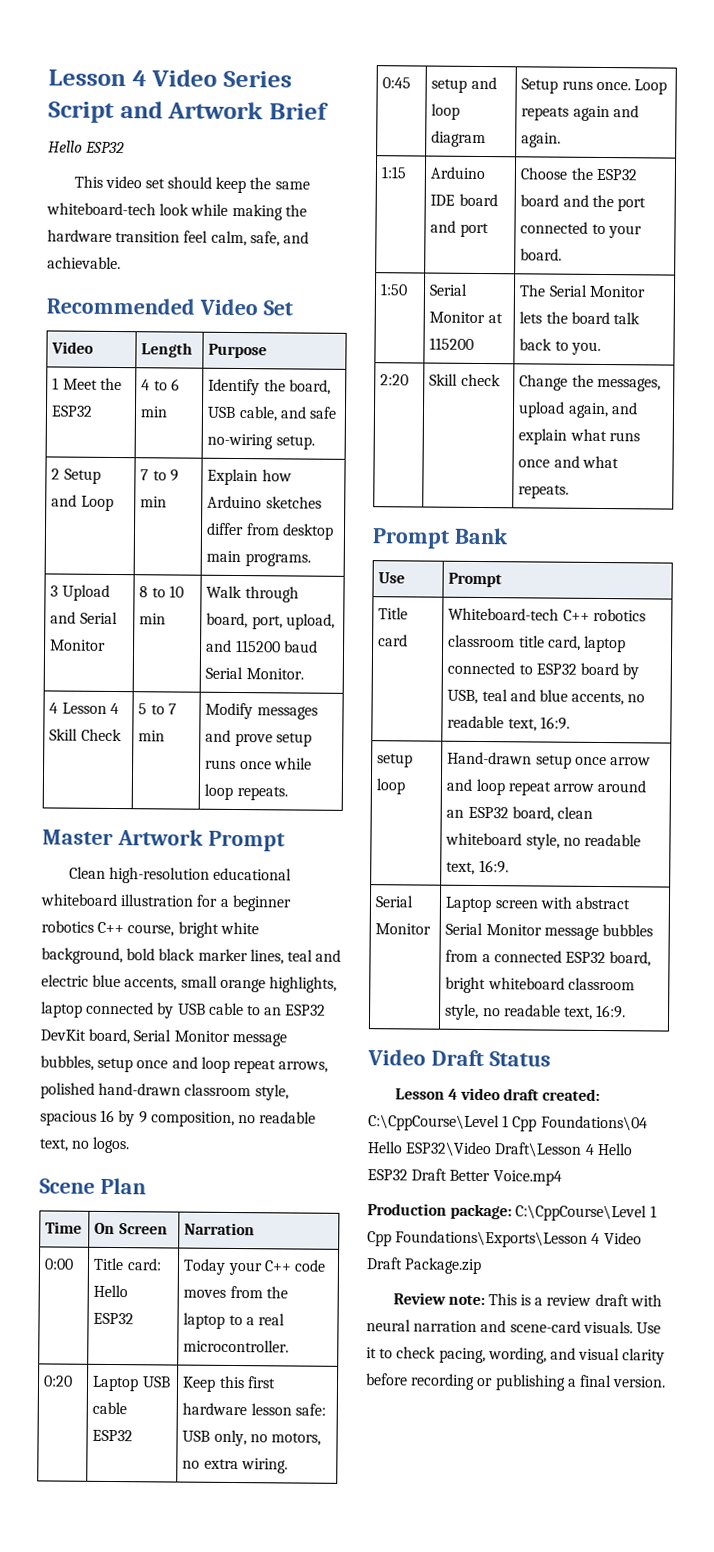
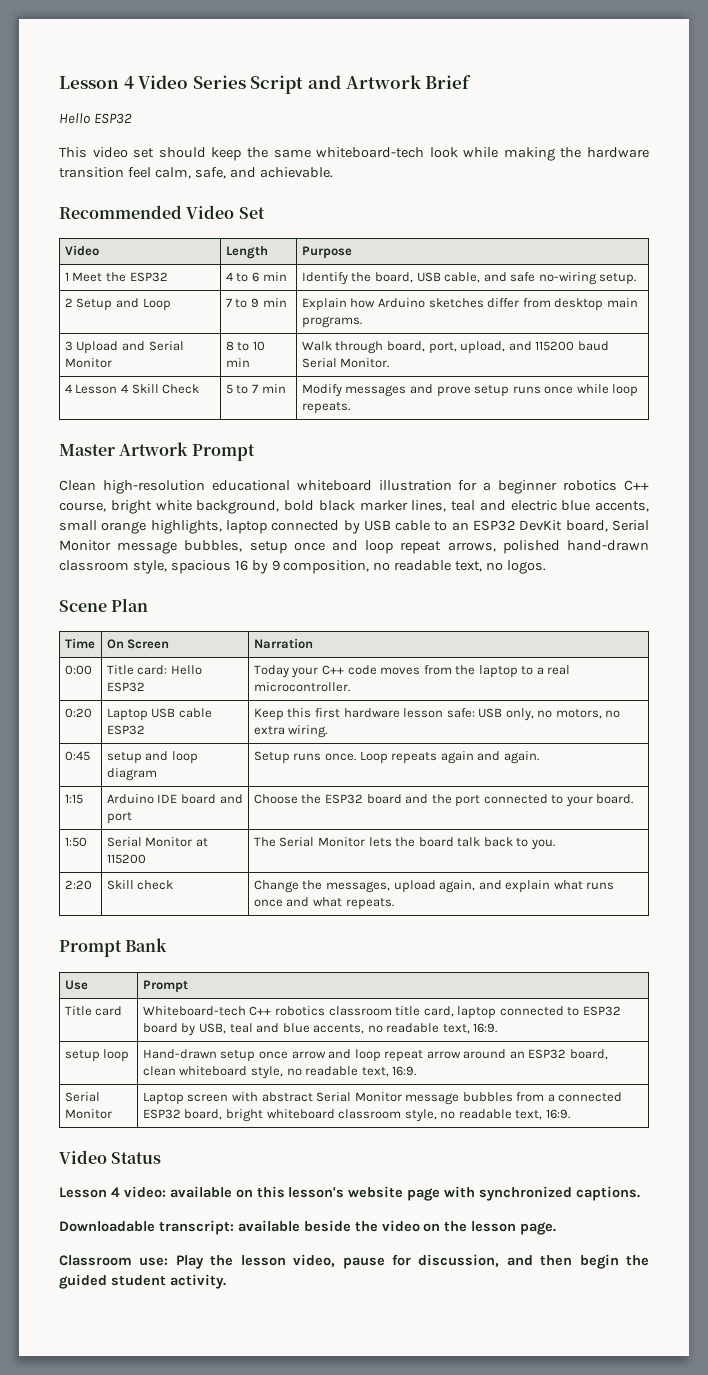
[430,1049,484,1067] Draft -> (107, 1157) none
[459,1087,601,1102] [368,1114,648,1132] [367,1141,632,1157] [367,1168,562,1186] [367,1203,657,1222] [367,1230,642,1248] [366,1257,483,1275] [392,1292,662,1307] [366,1319,661,1334] [366,1346,666,1365] [366,1373,667,1391] video draft created: C:\CppCourse\Level 1 Cpp Foundations\04 Hello ESP32\Video Draft\Lesson 4 Hello ESP32 Draft Better Voice.mp4 // Production package: C:\CppCourse\Level 1 Cpp Foundations\Exports\Lesson 4 Video Draft Package.zip // Review note: This is a review draft with neural narration and scene-card visuals. Use it to check pacing, wording, and visual clarity before recording or publishing a final version. -> [123,1186,641,1201] [59,1220,557,1235] [59,1254,649,1269] [59,1274,226,1289] video: available on this lesson's website page with synchronized captions. // Downloadable transcript: available beside the video on the lesson page. // Classroom use: Play the lesson video, pause for discussion, and then begin the guided student activity.

